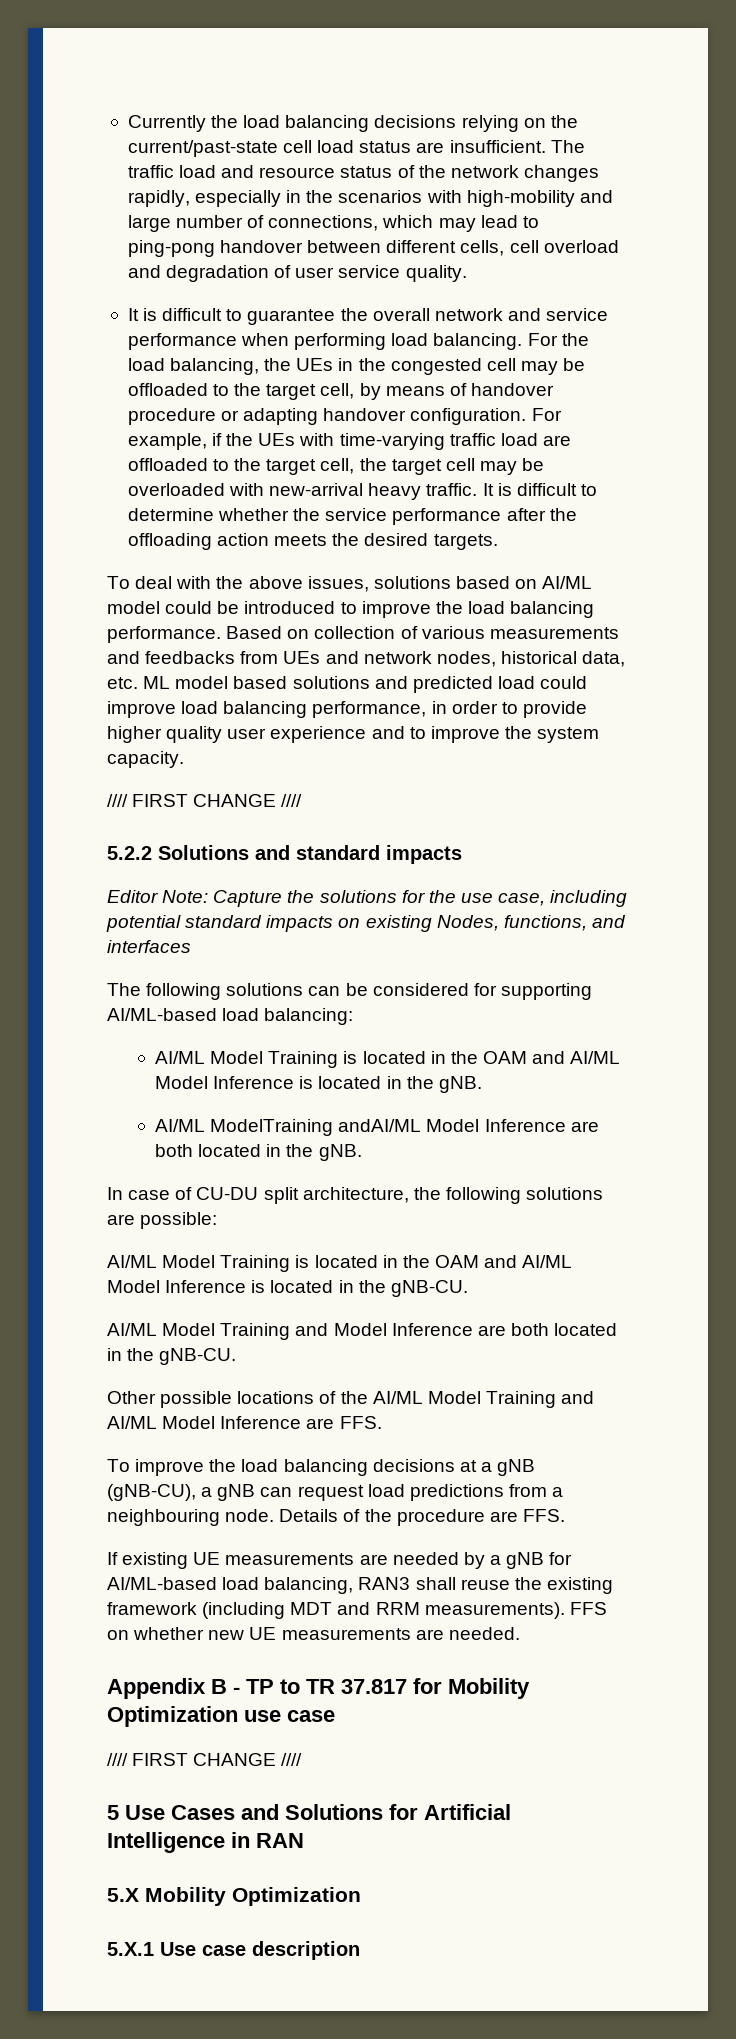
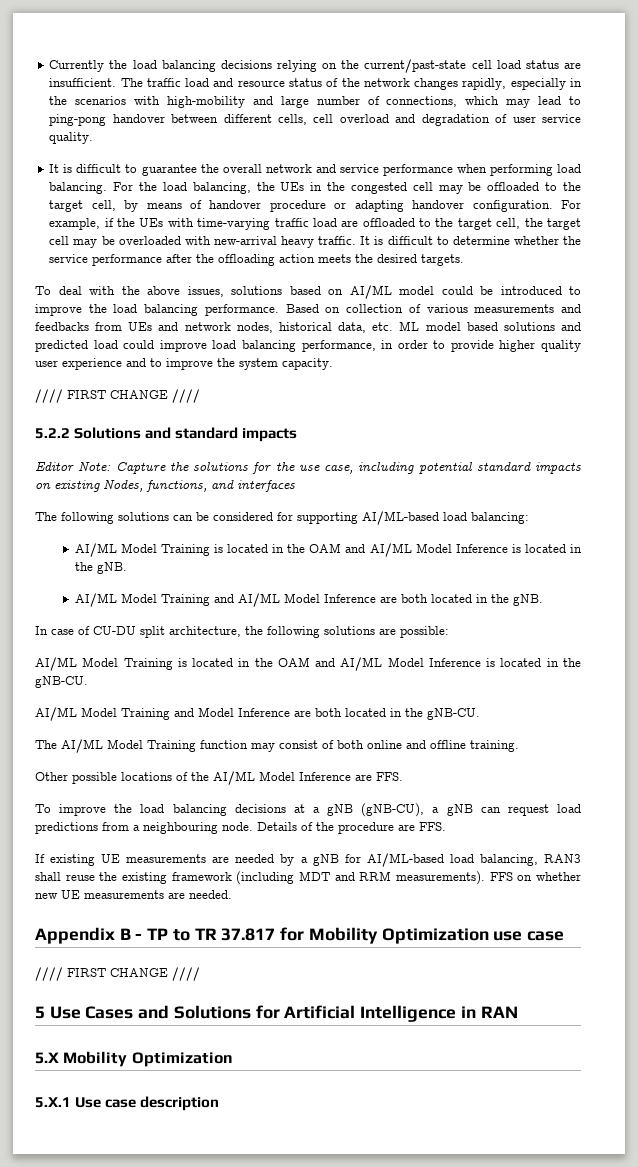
[210,1119,422,1136] ModelTraining andAI/ML -> [120,593,280,607] Model Training and AI/ML
(237, 1356) none -> [35,739,519,753] // The AI/ML Model Training function may consist of both online and offline training.
[485,1391,595,1408] [107,1416,216,1429] Training and AI/ML Model -> (295, 776) none

